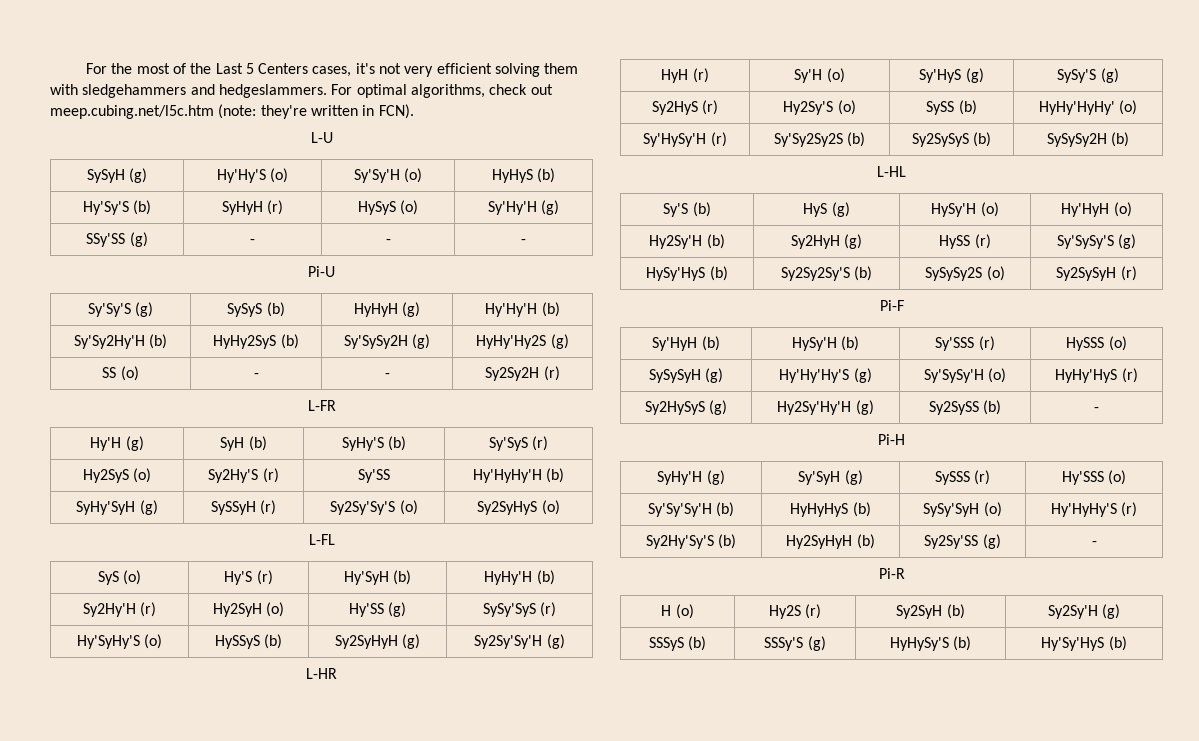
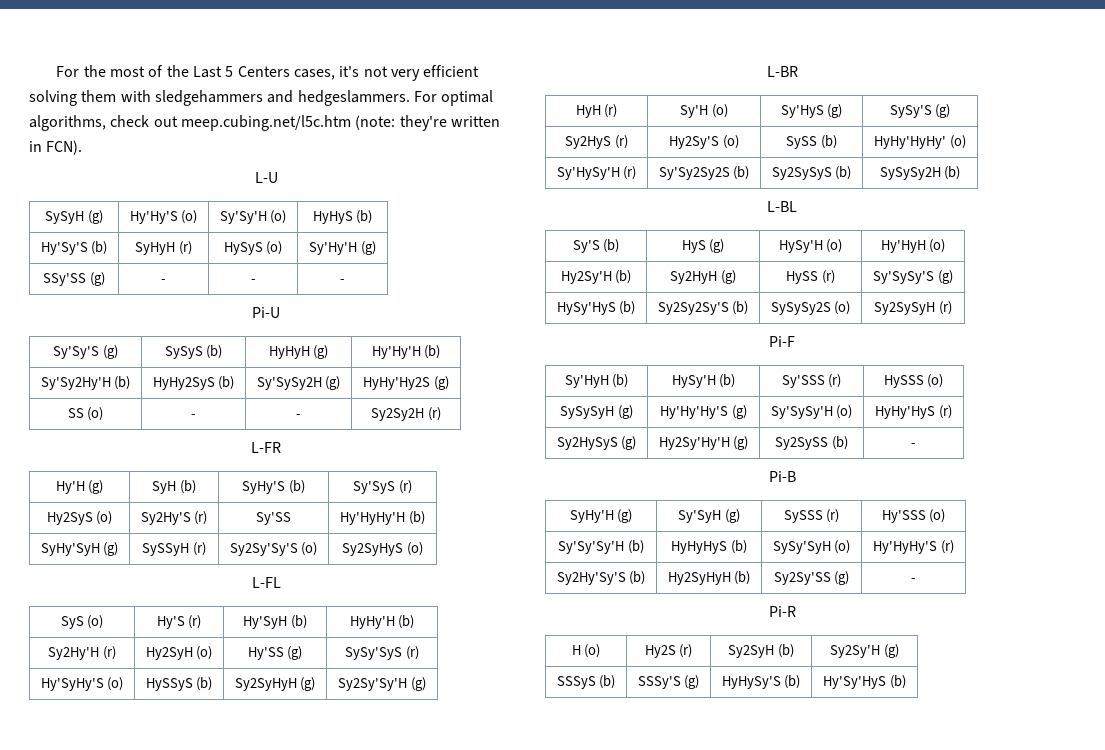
[306,668,337,679] L-HR -> [766,66,798,77] L-BR
[877,166,906,177] L-HL -> [767,201,797,212] L-BL
[878,434,905,445] Pi-H -> [768,471,796,482] Pi-B

